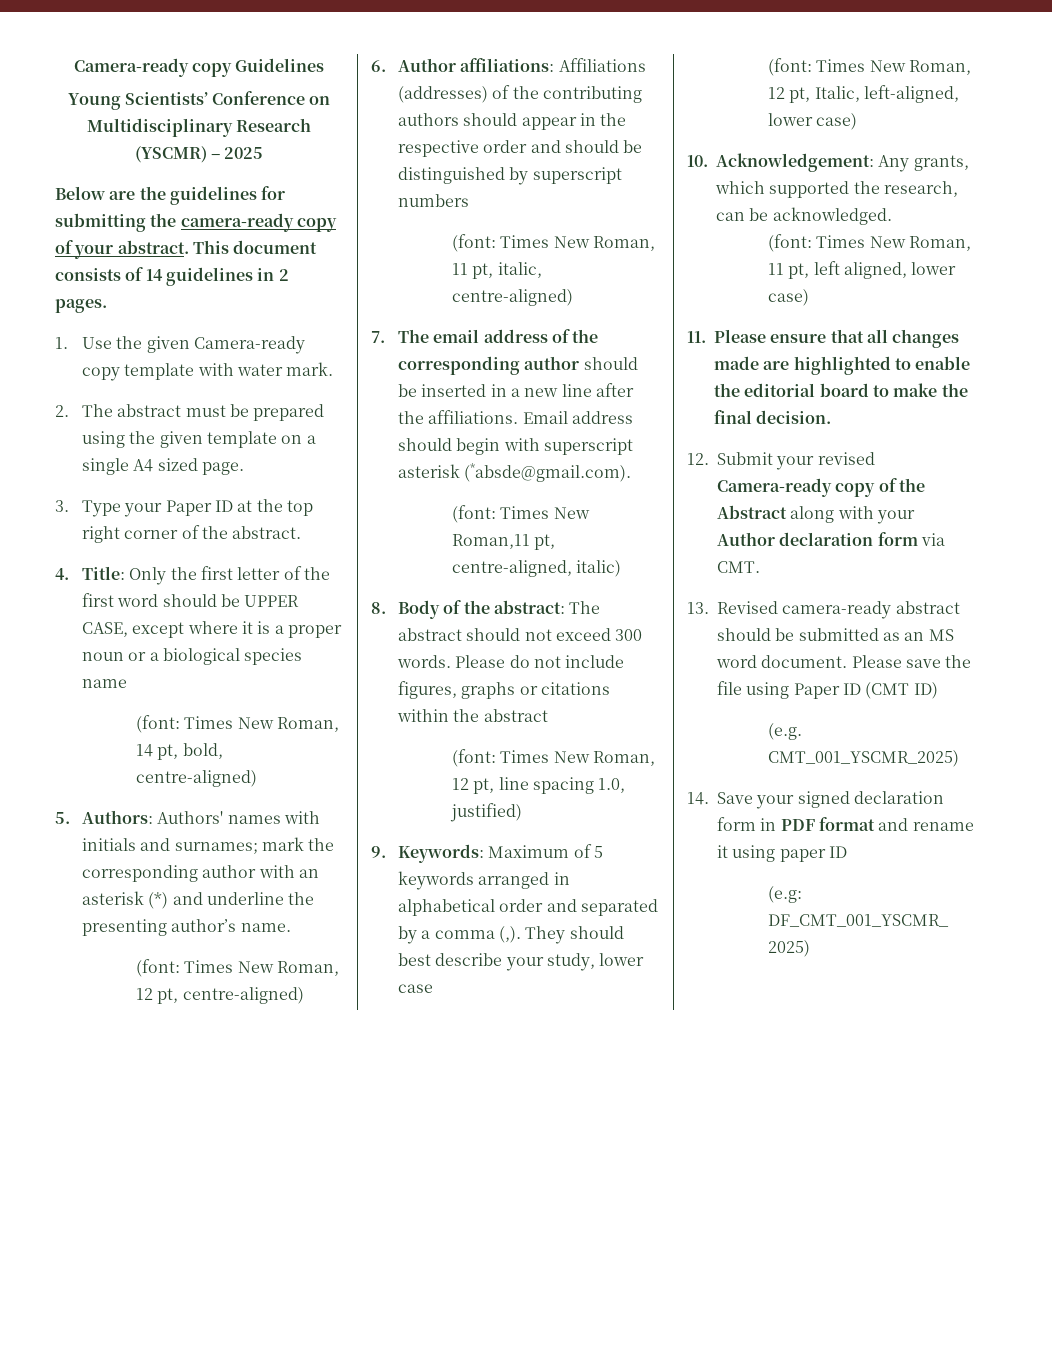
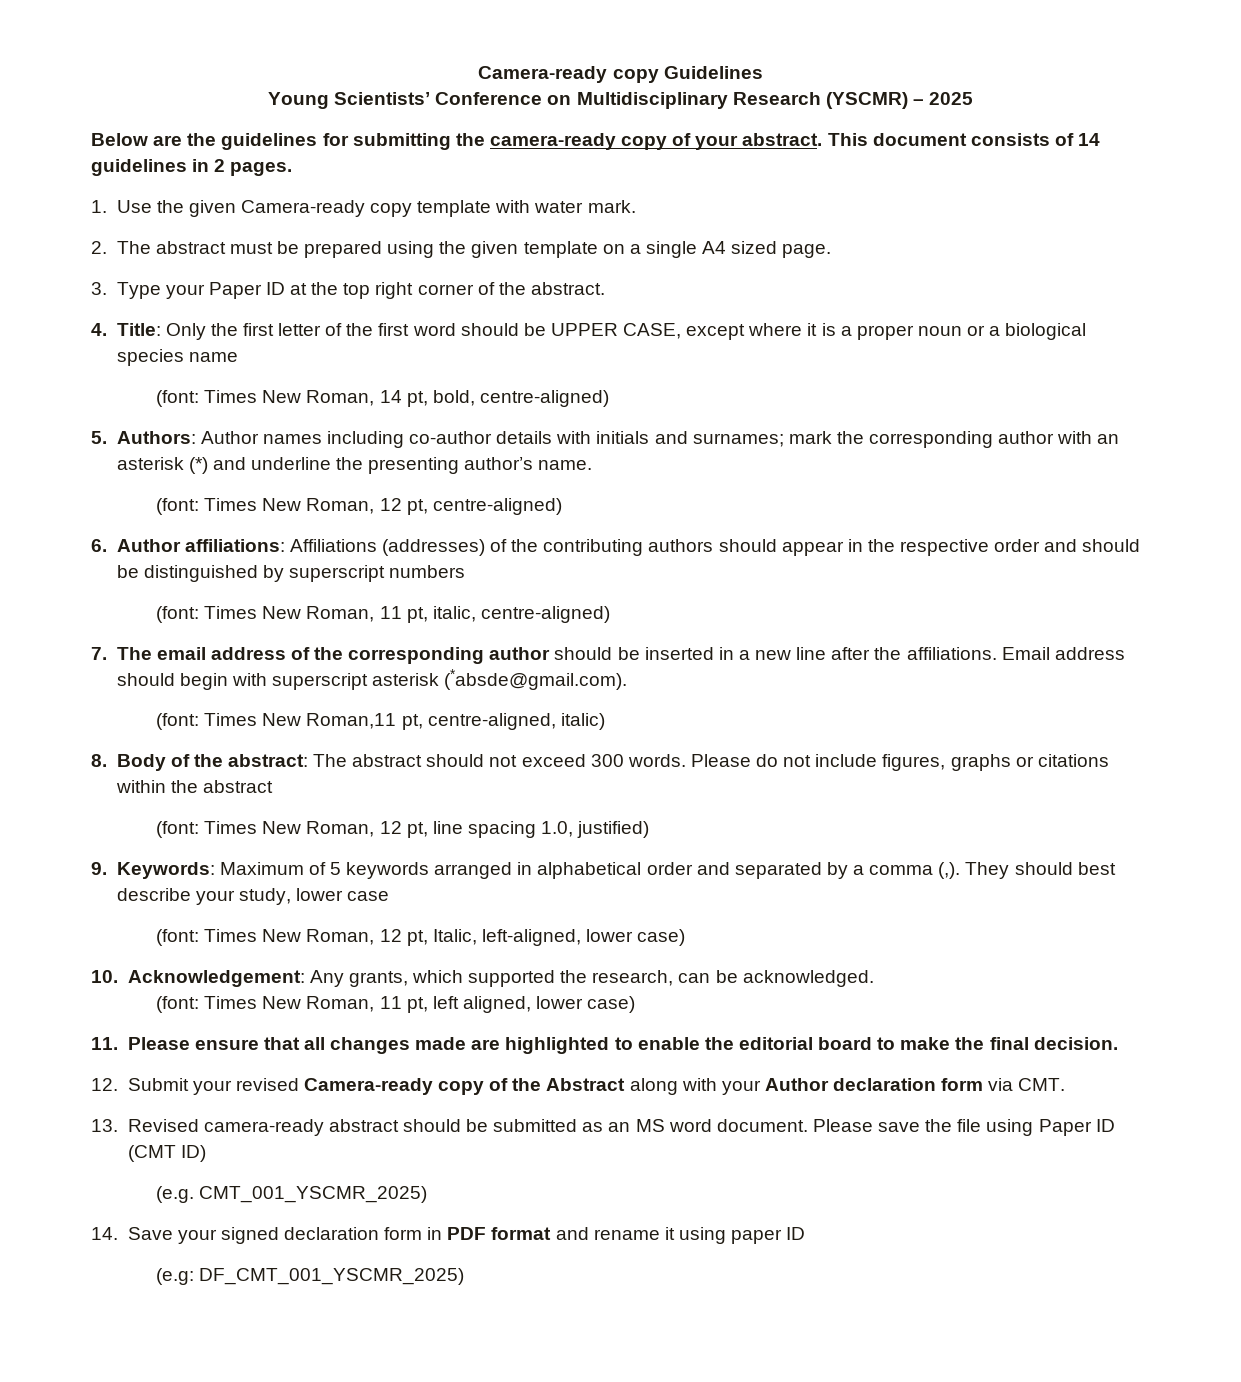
[157,811,281,824] Authors' names -> [200,431,553,448] Author names including co-author details

